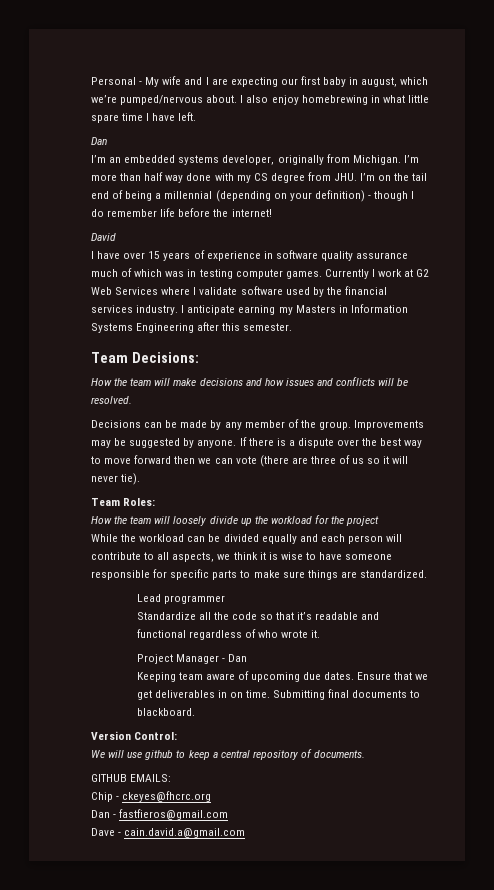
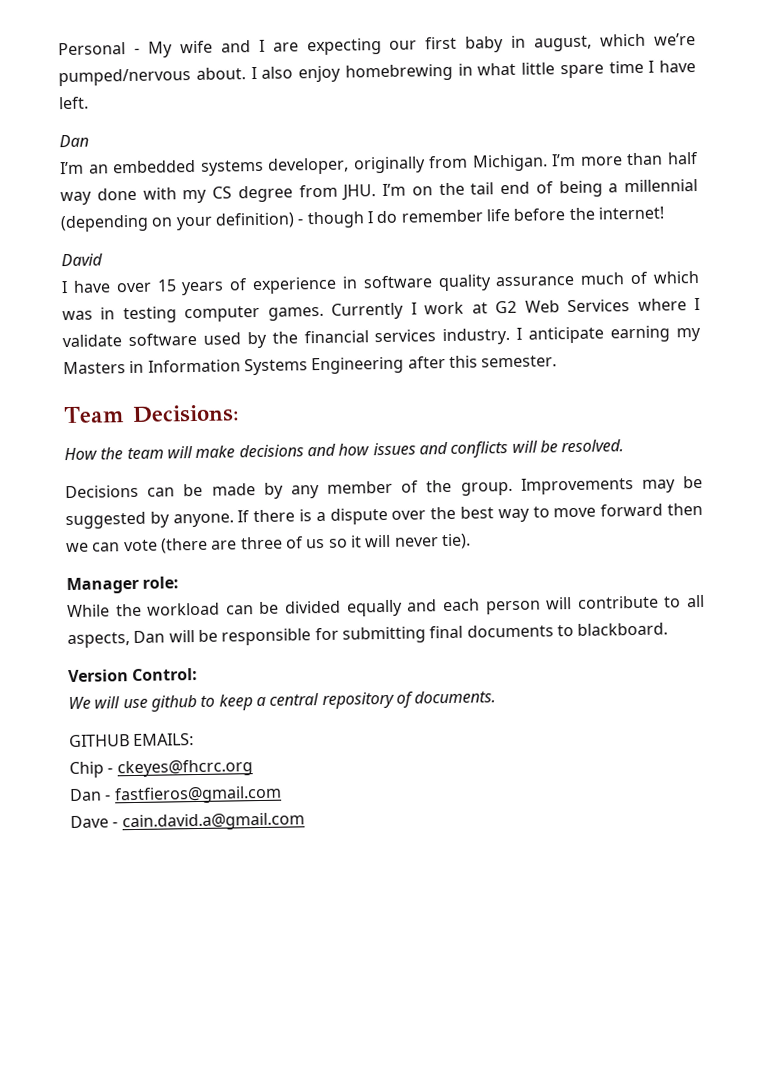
[91,498,156,506] [91,515,380,526] Team Roles: // How the team will loosely divide up the workload for the project -> [66,576,180,595] Manager role:
[217,552,393,560] [91,569,427,580] [136,594,225,604] [136,612,380,620] [136,629,321,640] [136,654,247,664] [136,671,429,682] [136,690,326,700] we think it is wise to have someone responsible for specific parts to make sure things are standardized. // Lead programmer // Standardize all the code so that it’s readable and functional regardless of who wrote it. // Project Manager - Dan // Keeping team aware of upcoming due dates. Ensure that we get deliverables in on time. Submitting -> [133,626,426,646] Dan will be responsible for submitting

